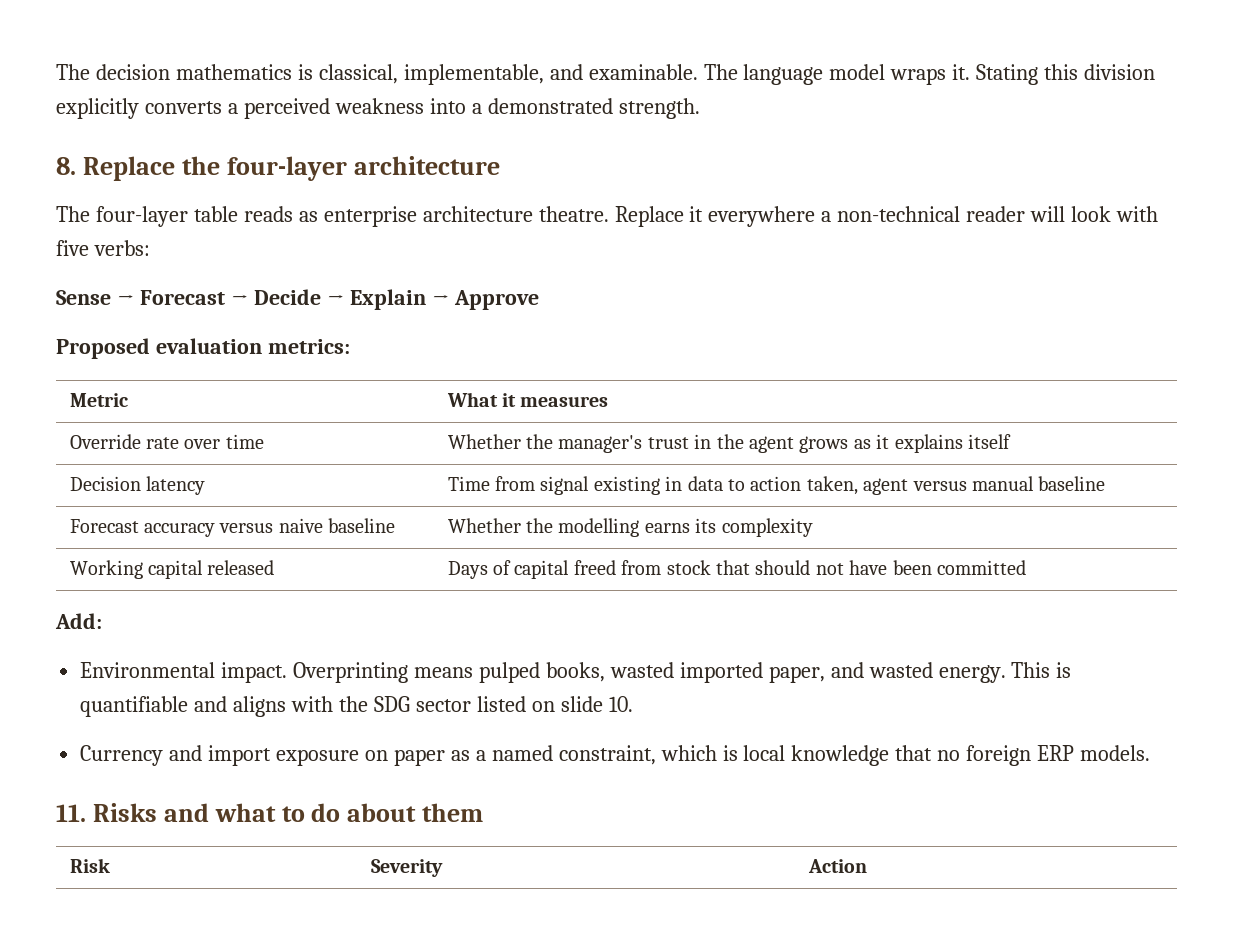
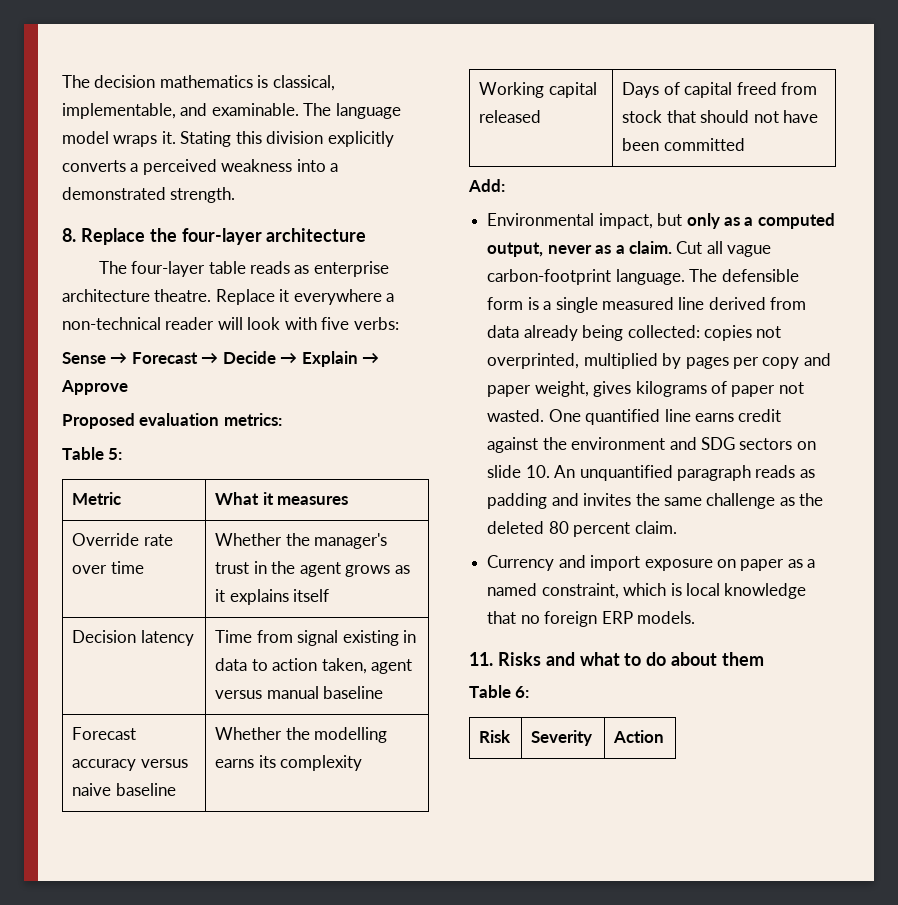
(350, 346) none -> [62,447,123,460] // Table 5:
[221,662,1072,683] [80,696,633,717] impact. Overprinting means pulped books, wasted imported paper, and wasted energy. This is quantifiable and aligns with the SDG sector listed on slide 10. -> [598,213,835,229] [487,241,772,257] [487,269,799,285] [487,297,807,313] [487,325,782,341] [487,353,831,369] [487,381,804,397] [487,409,782,425] [487,437,816,453] [487,465,815,481] [487,493,824,509] [487,521,677,537] impact, but only as a computed output, never as a claim. Cut all vague carbon-footprint language. The defensible form is a single measured line derived from data already being collected: copies not overprinted, multiplied by pages per copy and paper weight, gives kilograms of paper not wasted. One quantified line earns credit against the environment and SDG sectors on slide 10. An unquantified paragraph reads as padding and invites the same challenge as the deleted 80 percent claim.
(484, 812) none -> [469,685,530,698] // Table 6:

